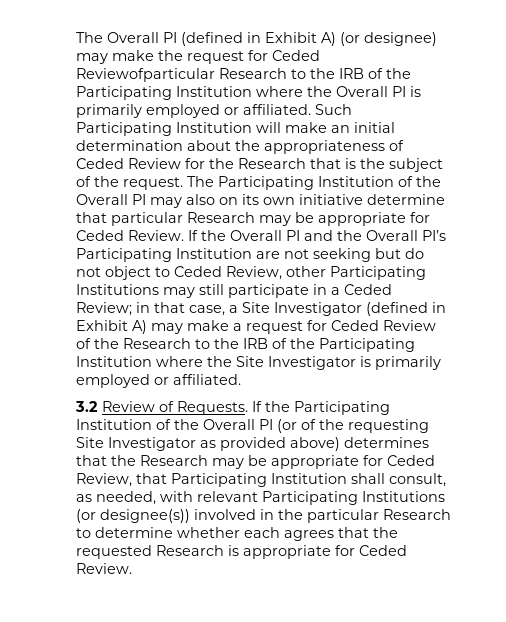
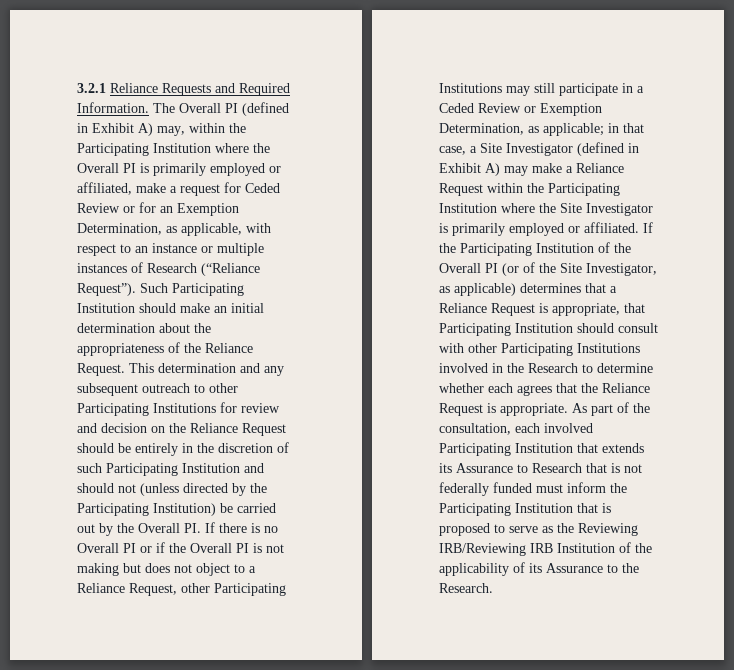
(75, 37) none -> [76,83,290,96] [76,102,149,113] 3.2.1 Reliance Requests and Required Information.
[339,32,437,46] [75,50,320,64] [75,68,383,82] (or designee) may make the request for Ceded Reviewofparticular Research to the IRB of -> [156,123,225,136] may, within
[242,104,311,115] affiliated. -> [76,182,280,196] [76,202,239,216] [76,223,271,236] [76,243,264,256] [76,262,260,276] [76,283,136,296] affiliated, make a request for Ceded Review or for an Exemption Determination, as applicable, with respect to an instance or multiple instances of Research (“Reliance Request”).
[255,122,281,133] will -> [138,303,176,313] should
[75,158,443,172] [75,176,441,190] [75,194,445,208] [75,212,430,226] [75,230,446,241] [75,248,424,262] [75,266,282,280] Ceded Review for the Research that is the subject of the request. The Participating Institution of the Overall PI may also on its own initiative determine that particular Research may be appropriate for Ceded Review. If the Overall PI and the Overall PI’s Participating Institution are not seeking but do not object to Ceded Review, -> [183,343,253,353] [76,363,284,376] [76,383,238,396] [76,402,280,416] [76,423,286,436] [76,442,289,456] [76,463,264,476] [76,483,267,496] [76,503,276,516] [76,522,278,536] [76,542,284,553] [76,563,256,576] [76,583,177,596] the Reliance Request. This determination and any subsequent outreach to other Participating Institutions for review and decision on the Reliance Request should be entirely in the discretion of such Participating Institution and should not (unless directed by the Participating Institution) be carried out by the Overall PI. If there is no Overall PI or if the Overall PI is not making but does not object to a Reliance Request,
[75,302,132,316] Review; -> [477,103,602,116] [438,123,604,136] Review or Exemption Determination, as applicable;
[245,320,436,334] [75,338,287,349] request for Ceded Review of the Research to the IRB of -> [575,163,624,173] [438,183,523,196] Reliance Request within
[74,401,248,415] // 3.2 Review of Requests. -> (639, 227) none
[347,419,429,433] [75,437,429,451] [75,455,435,469] [75,473,446,487] [75,491,445,505] [75,509,190,523] requesting Site Investigator as provided above) determines that the Research may be appropriate for Ceded Review, that Participating Institution shall consult, as needed, with relevant Participating Institutions (or designee(s)) -> [559,263,657,276] [438,283,617,296] [438,303,645,316] [438,323,658,336] [438,343,640,356] Site Investigator, as applicable) determines that a Reliance Request is appropriate, that Participating Institution should consult with other Participating Institutions
[306,509,379,523] particular -> (524, 368) none
[75,545,407,559] [75,563,132,574] requested Research is appropriate for Ceded Review. -> [601,383,650,393] [438,402,650,416] [438,423,593,435] [438,443,644,456] [438,463,642,473] [438,482,627,496] [438,503,611,516] [438,523,638,536] [438,542,652,556] [438,562,639,576] [438,583,493,593] Reliance Request is appropriate. As part of the consultation, each involved Participating Institution that extends its Assurance to Research that is not federally funded must inform the Participating Institution that is proposed to serve as the Reviewing IRB/Reviewing IRB Institution of the applicability of its Assurance to the Research.

